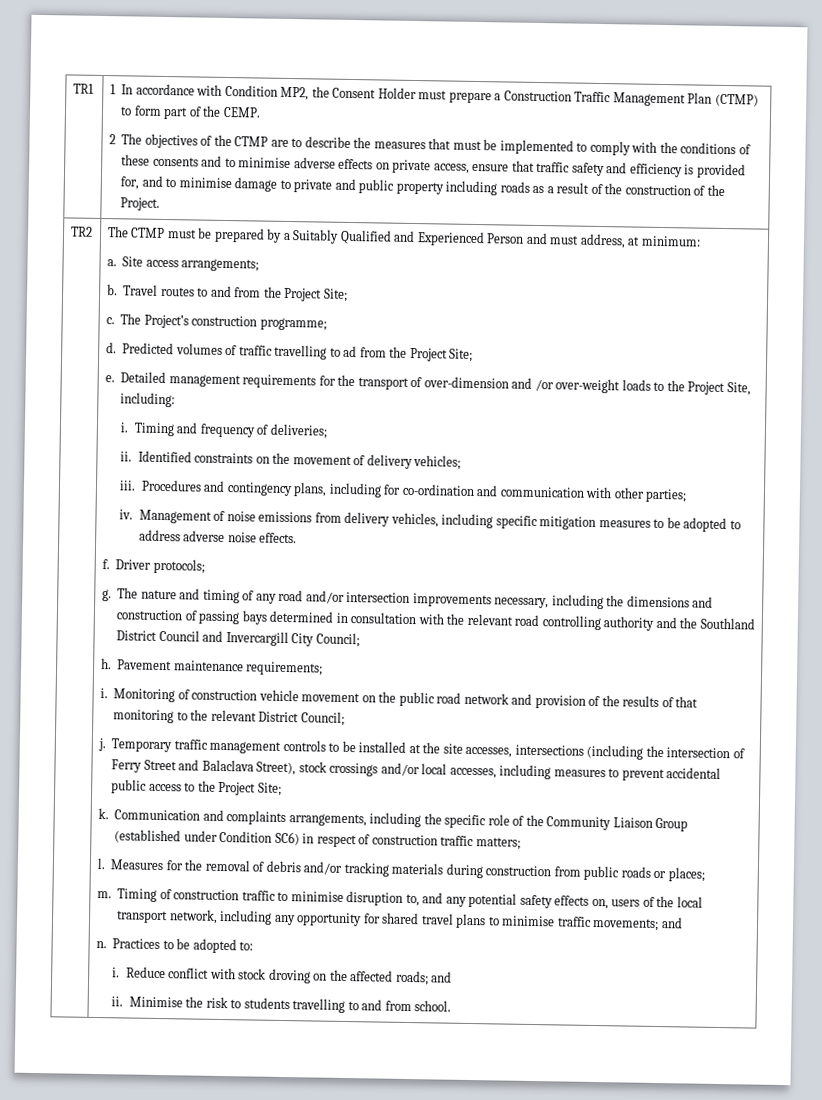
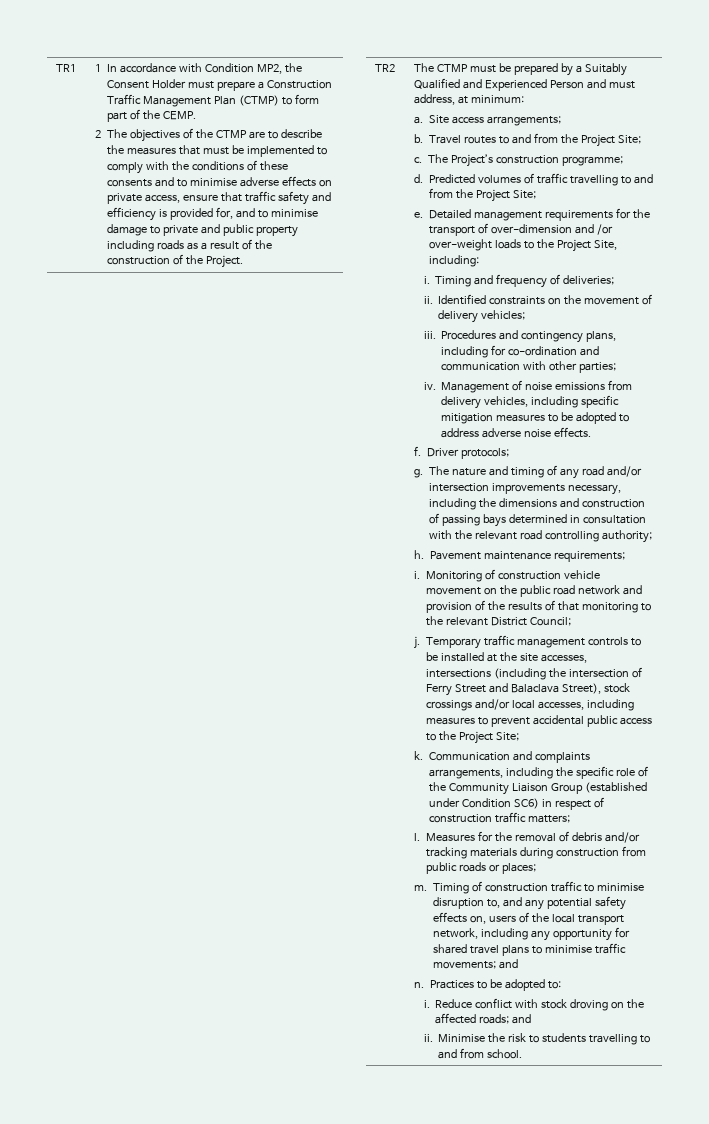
[343,345,358,358] ad -> [633,174,653,184] and
[603,616,755,631] [116,629,360,648] authority and the Southland District Council and Invercargill City Council; -> [601,530,652,543] authority;

